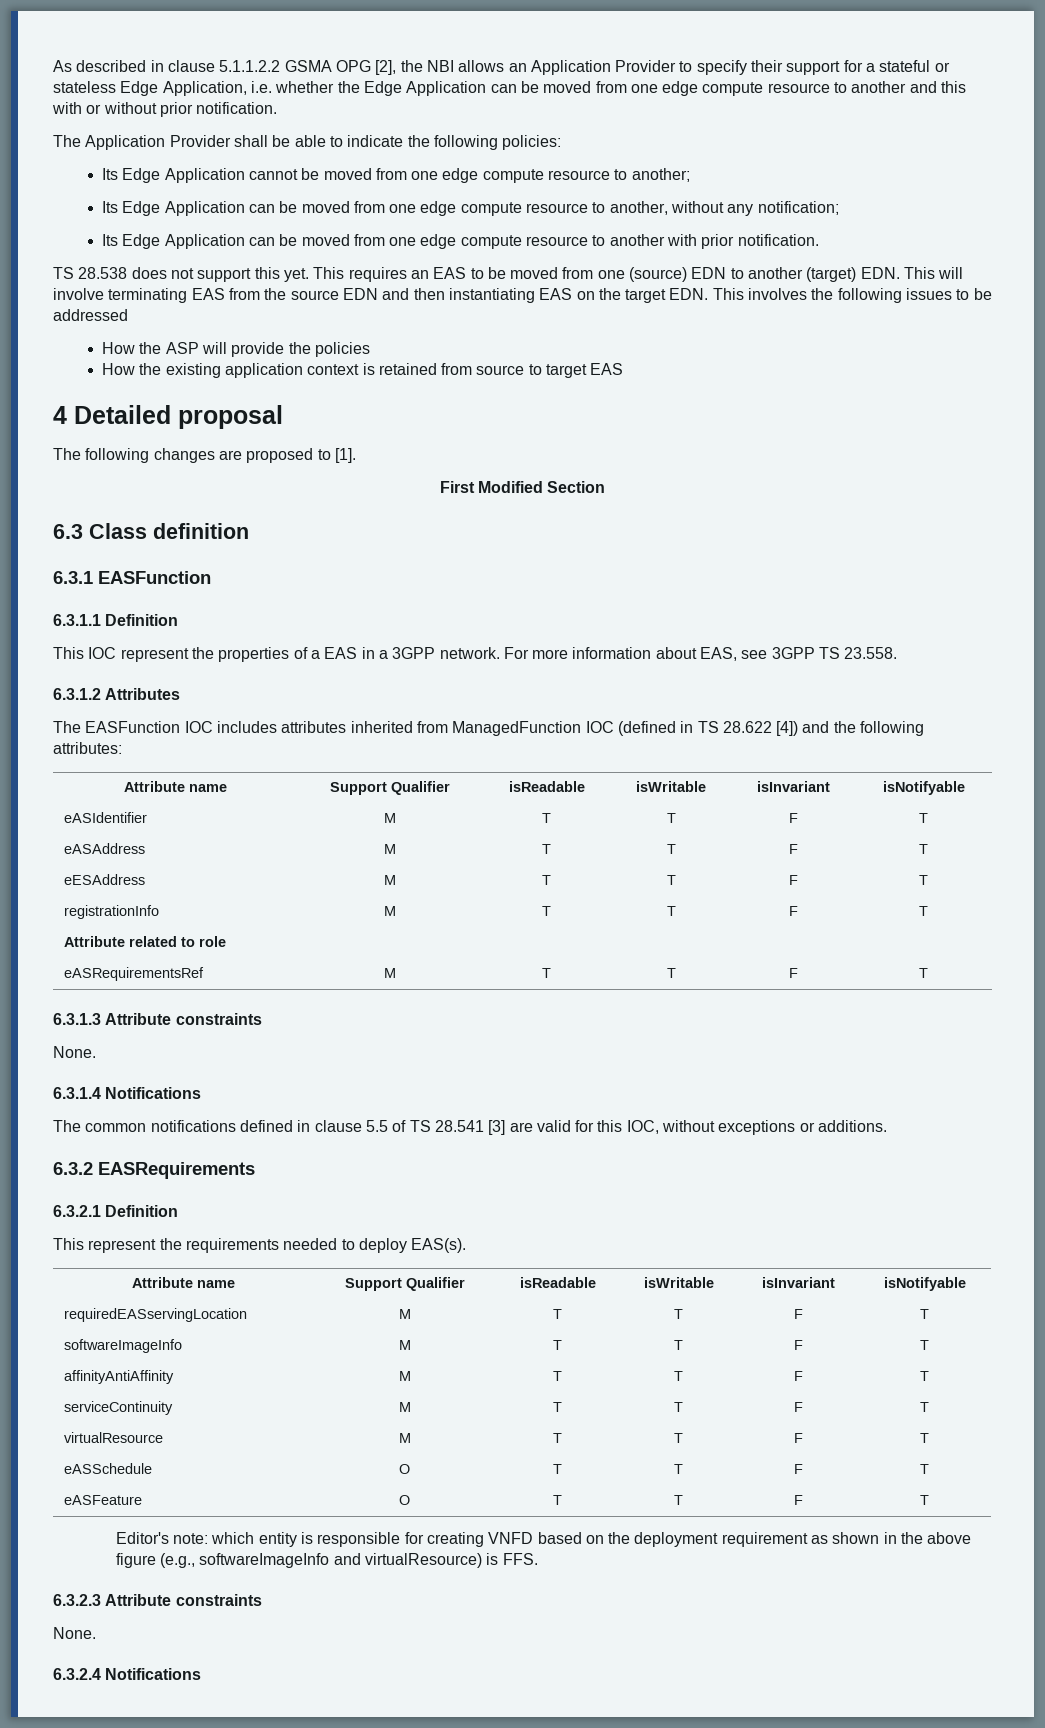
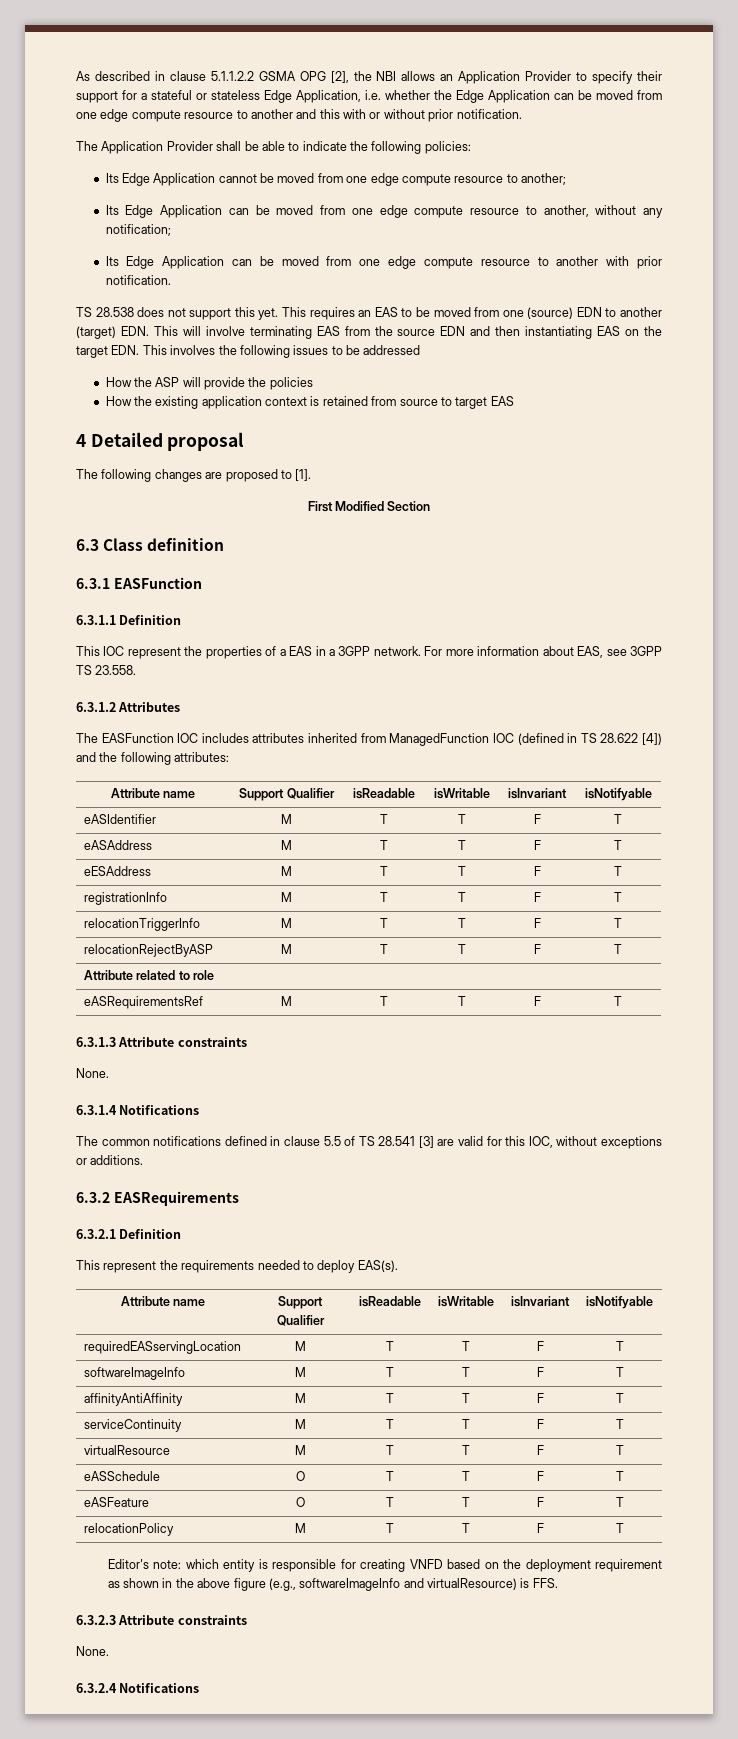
(928, 911) none -> [83,918,200,931] [281,918,292,928] [380,918,388,928] [457,918,466,928] [533,918,541,928] [614,918,622,928] [83,944,213,957] [281,944,292,954] [380,944,388,954] [457,944,466,954] [533,944,541,954] [614,944,622,954] // relocationTriggerInfo | M | T | T | F | T // relocationRejectByASP | M | T | T | F | T
(929, 1500) none -> [83,1523,174,1536] [294,1523,306,1533] [386,1523,394,1533] [462,1523,470,1533] [536,1523,544,1533] [615,1523,624,1533] // relocationPolicy | M | T | T | F | T

